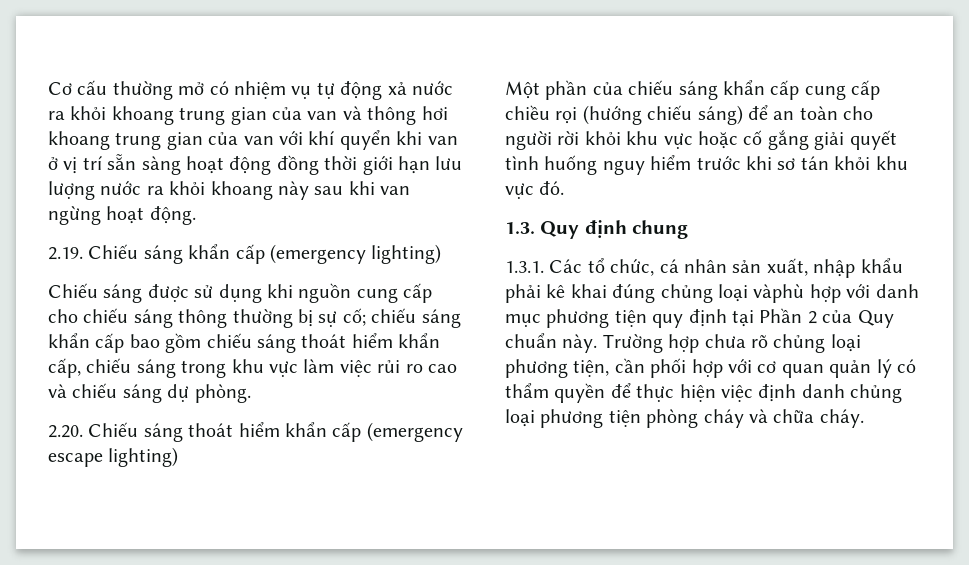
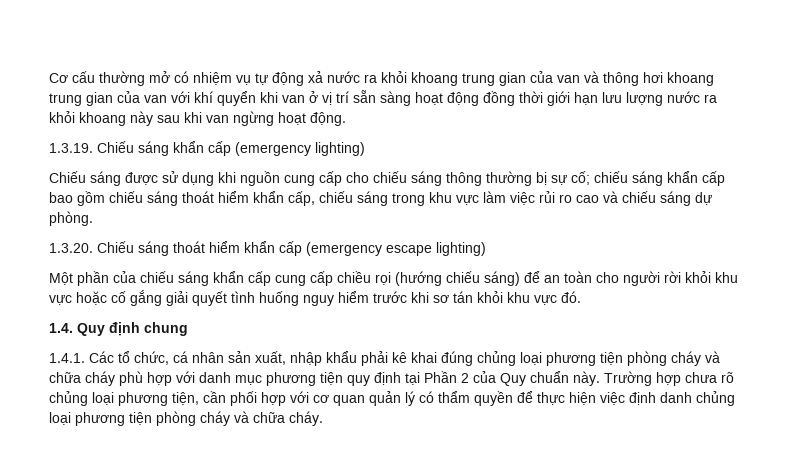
[48,247,83,260] 2.19. -> [49,143,93,153] 1.3.19.
[48,425,83,438] 2.20. -> [49,243,93,253] 1.3.20.
[505,222,535,234] 1.3. -> [49,323,73,333] 1.4.
[505,261,544,273] 1.3.1. -> [49,353,85,363] 1.4.1.
[753,284,805,303] vàphù -> [546,351,720,366] [49,371,143,386] phương tiện phòng cháy và chữa cháy phù

